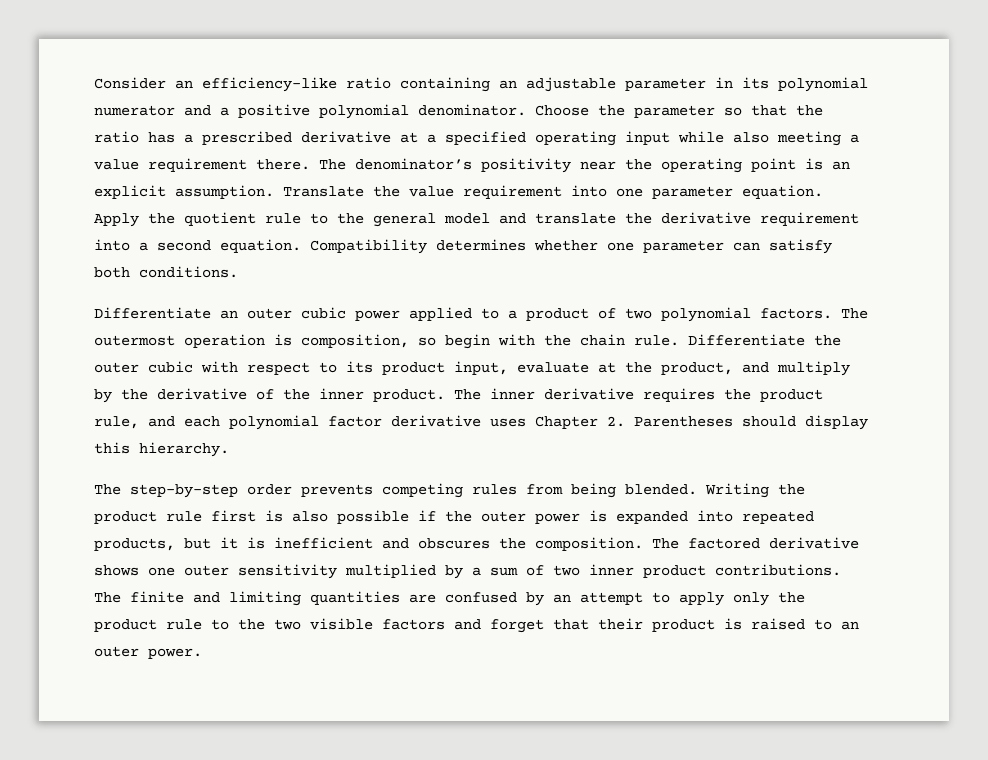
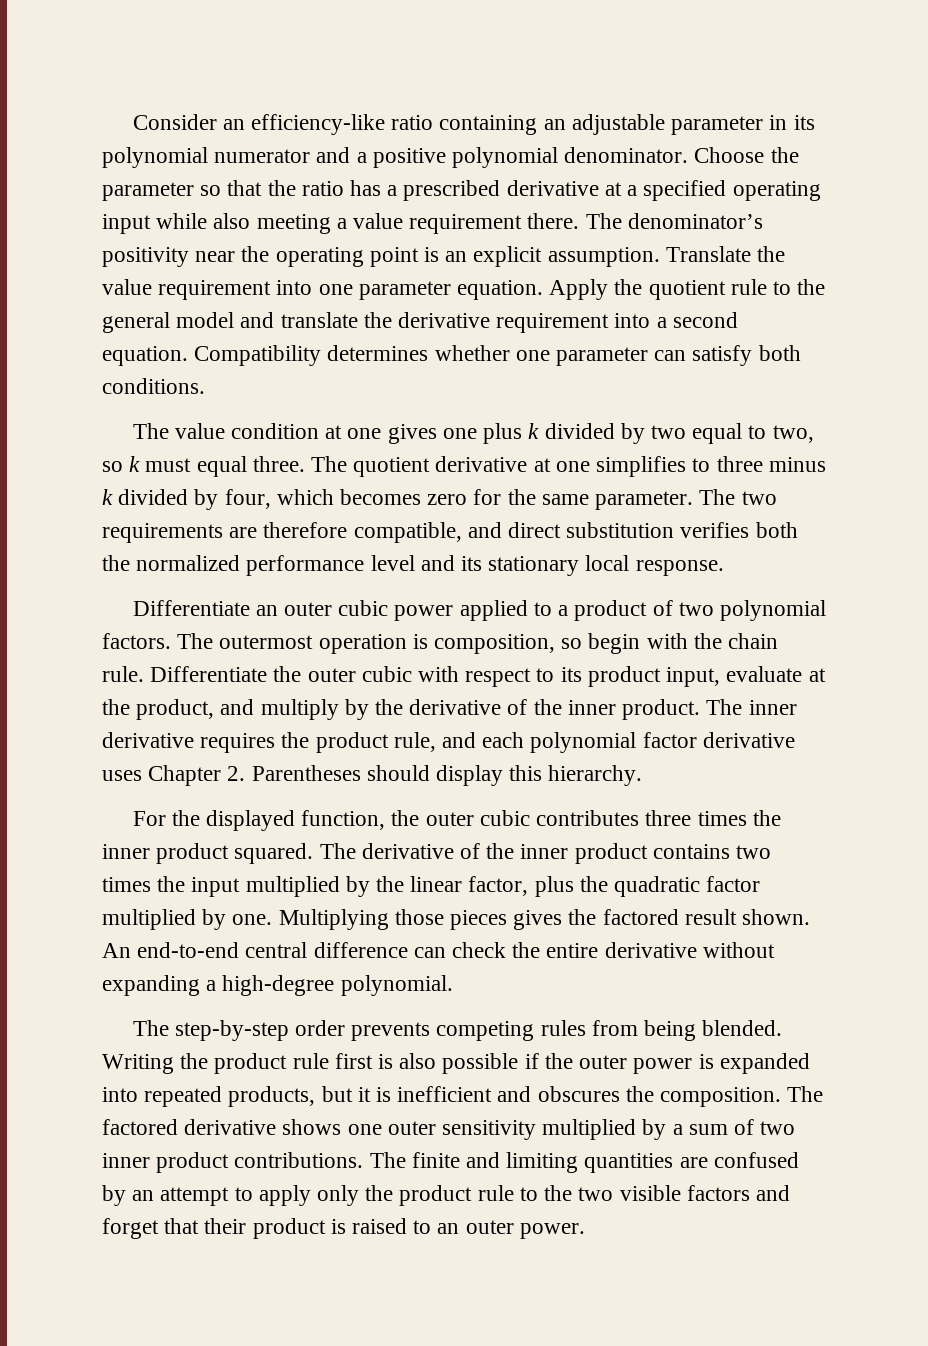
(238, 272) none -> [132,423,814,444] [102,456,826,477] [102,489,777,510] [102,522,798,543] [102,555,724,576] // The value condition at one gives one plus k divided by two equal to two, so k must equal three. The quotient derivative at one simplifies to three minus k divided by four, which becomes zero for the same parameter. The two requirements are therefore compatible, and direct substitution verifies both the normalized performance level and its stationary local response.
(229, 449) none -> [132,810,781,831] [102,843,772,864] [102,876,761,897] [102,909,811,930] [102,942,775,958] [102,975,453,996] // For the displayed function, the outer cubic contributes three times the inner product squared. The derivative of the inner product contains two times the input multiplied by the linear factor, plus the quadratic factor multiplied by one. Multiplying those pieces gives the factored result shown. An end-to-end central difference can check the entire derivative without expanding a high-degree polynomial.

